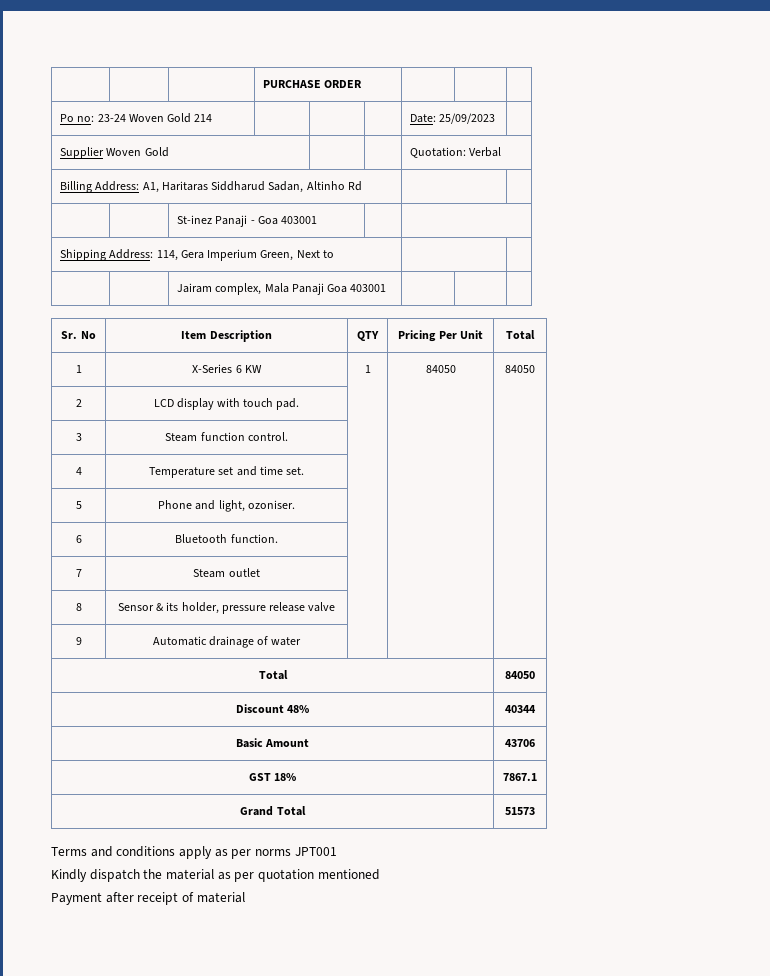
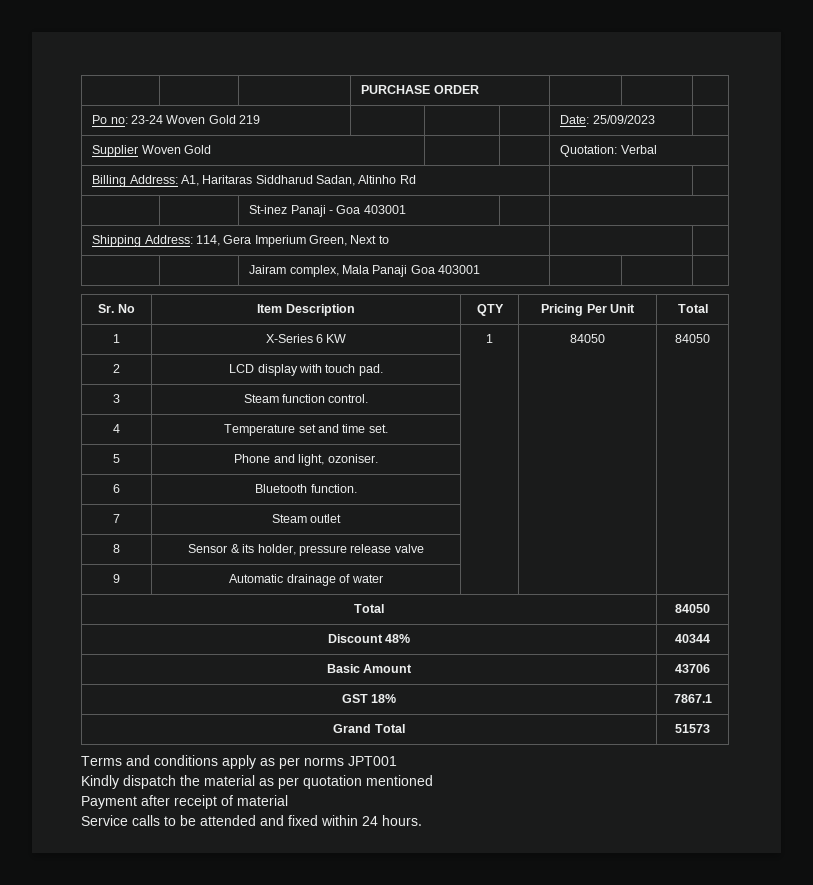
[194,114,213,122] 214 -> [239,115,261,124] 219
(245, 897) none -> [81,815,422,826] // Service calls to be attended and fixed within 24 hours.

